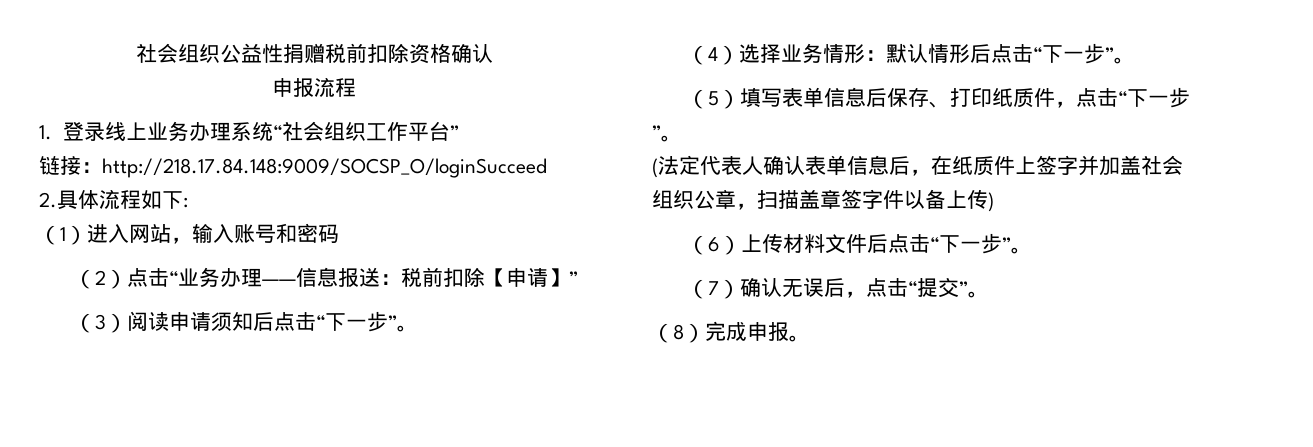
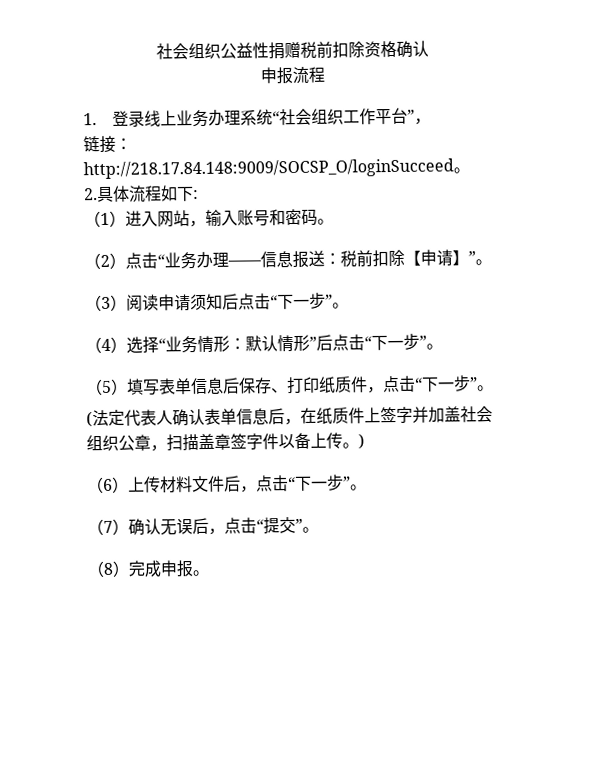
(459, 132) none -> [414,117,432,125] ，
(547, 168) none -> [453,167,470,174] 。
(339, 233) none -> [317,218,334,225] 。
(578, 278) none -> [475,258,492,266] 。
(781, 53) none -> [158,338,166,351] “
(970, 53) none -> [309,336,317,349] ”
(988, 199) none -> [342,442,359,449] 。
(888, 243) none -> [240,485,257,493] ，

